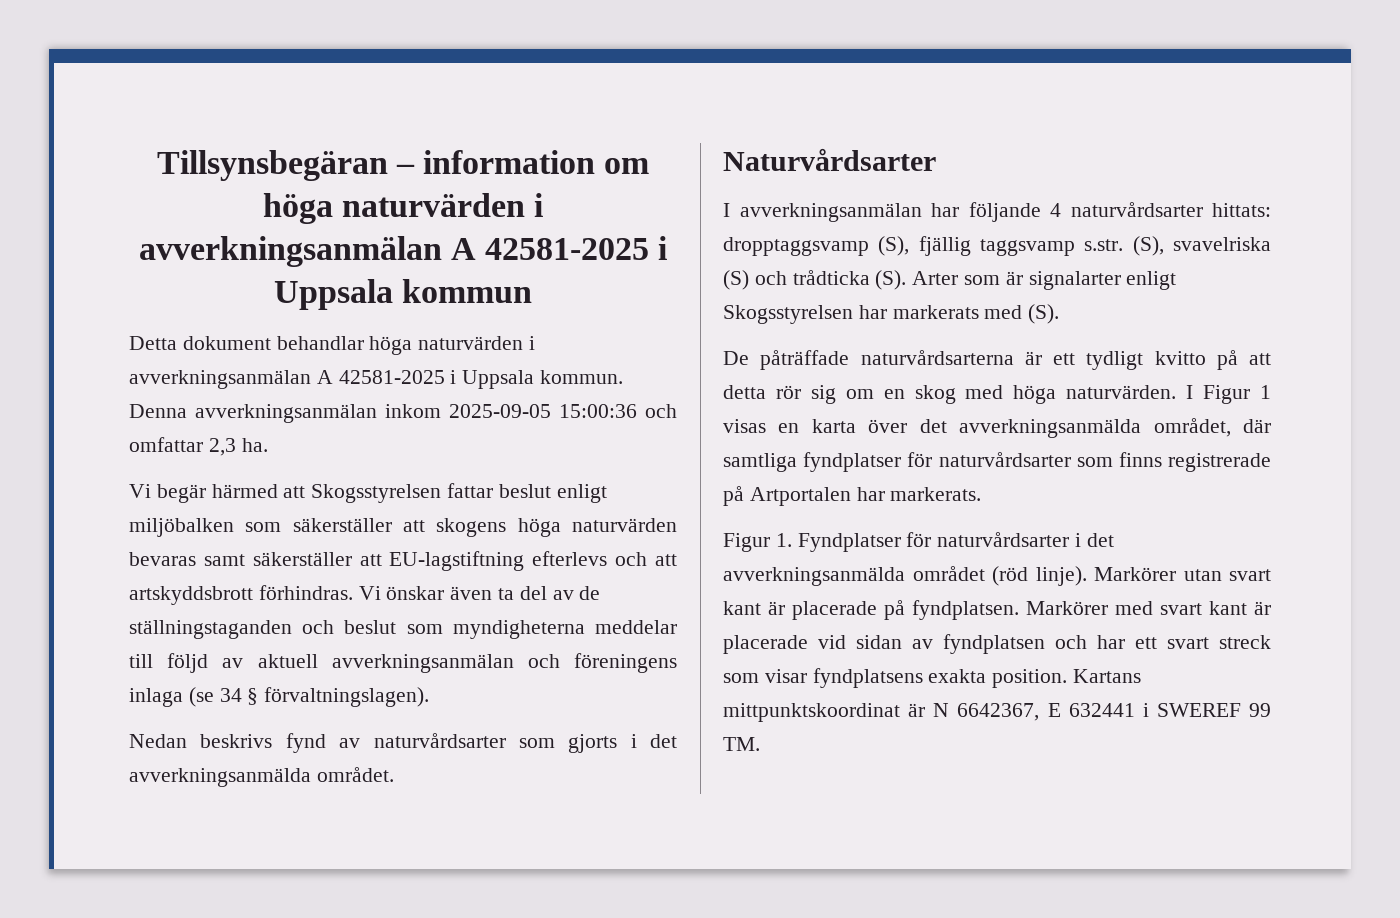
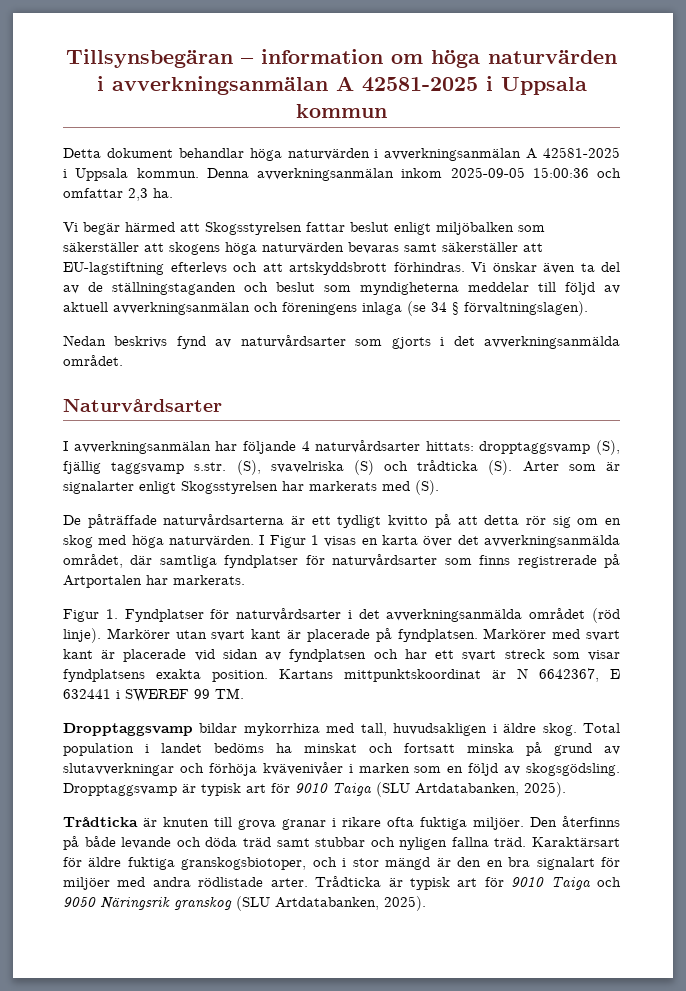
(760, 744) none -> [63,723,621,736] [63,742,620,756] [63,762,620,776] [63,782,566,797] [63,816,620,830] [63,836,620,850] [63,857,620,870] [63,876,622,890] [63,896,426,911] // Dropptaggsvamp bildar mykorrhiza med tall, huvudsakligen i äldre skog. Total population i landet bedöms ha minskat och fortsatt minska på grund av slutavverkningar och förhöja kvävenivåer i marken som en följd av skogsgödsling. Dropptaggsvamp är typisk art för 9010 Taiga (SLU Artdatabanken, 2025). // Trådticka är knuten till grova granar i rikare ofta fuktiga miljöer. Den återfinns på både levande och döda träd samt stubbar och nyligen fallna träd. Karaktärsart för äldre fuktiga granskogsbiotoper, och i stor mängd är den en bra signalart för miljöer med andra rödlistade arter. Trådticka är typisk art för 9010 Taiga och 9050 Näringsrik granskog (SLU Artdatabanken, 2025).

